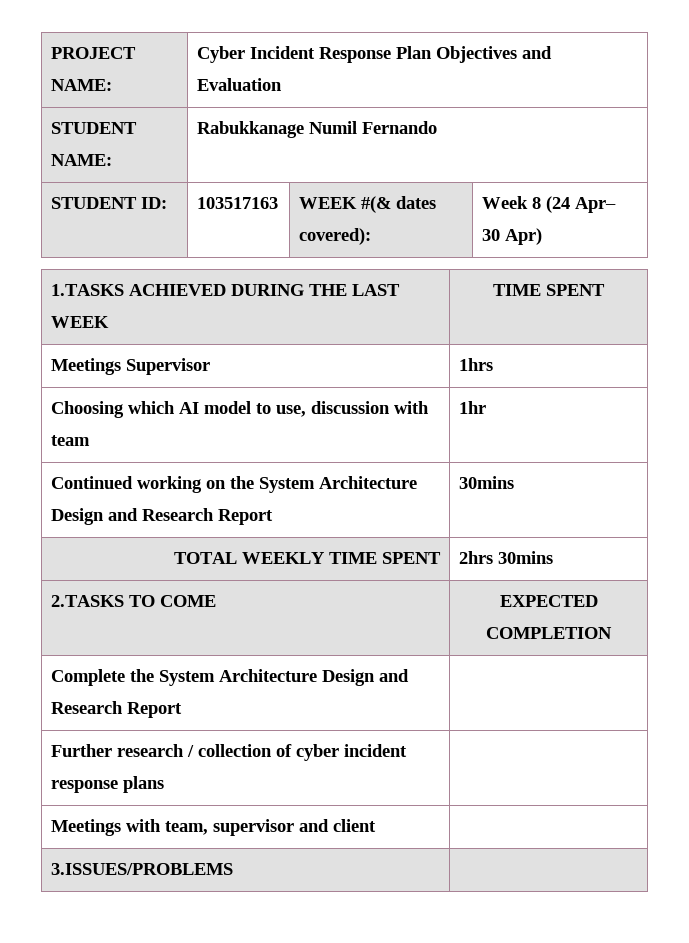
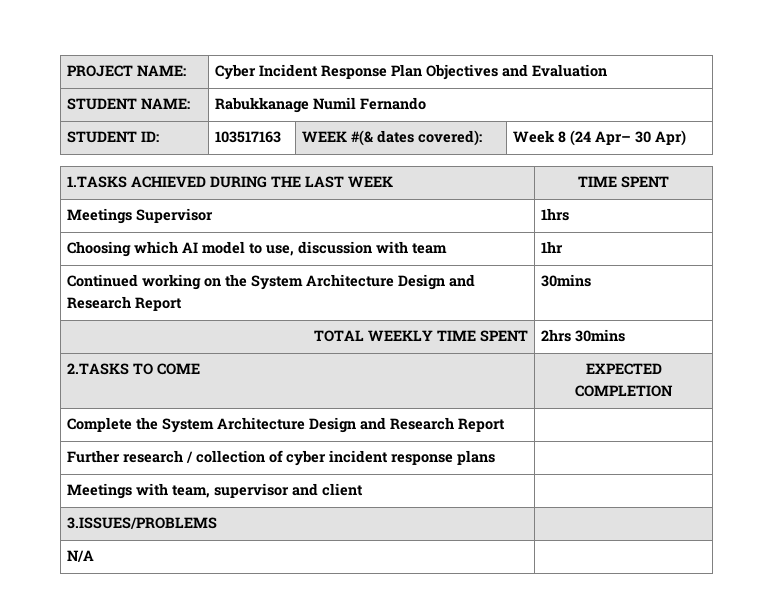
(234, 869) none -> [67,550,95,562] // N/A |

